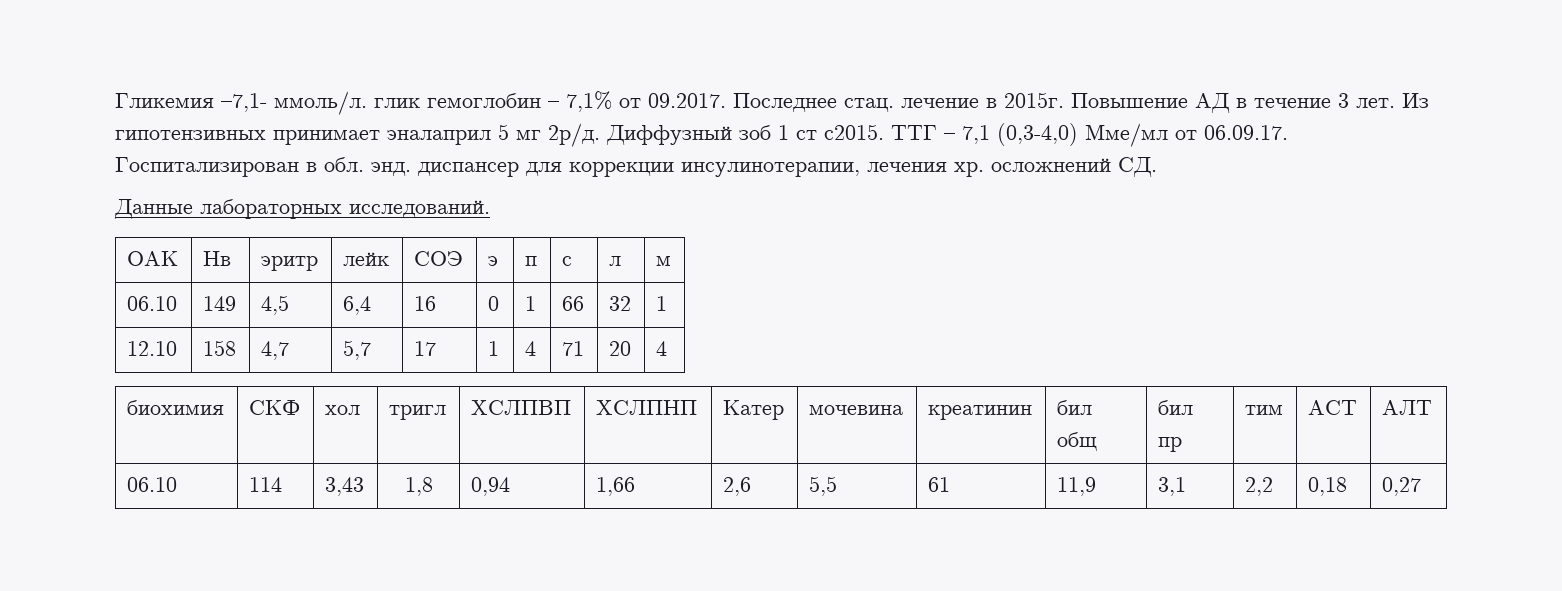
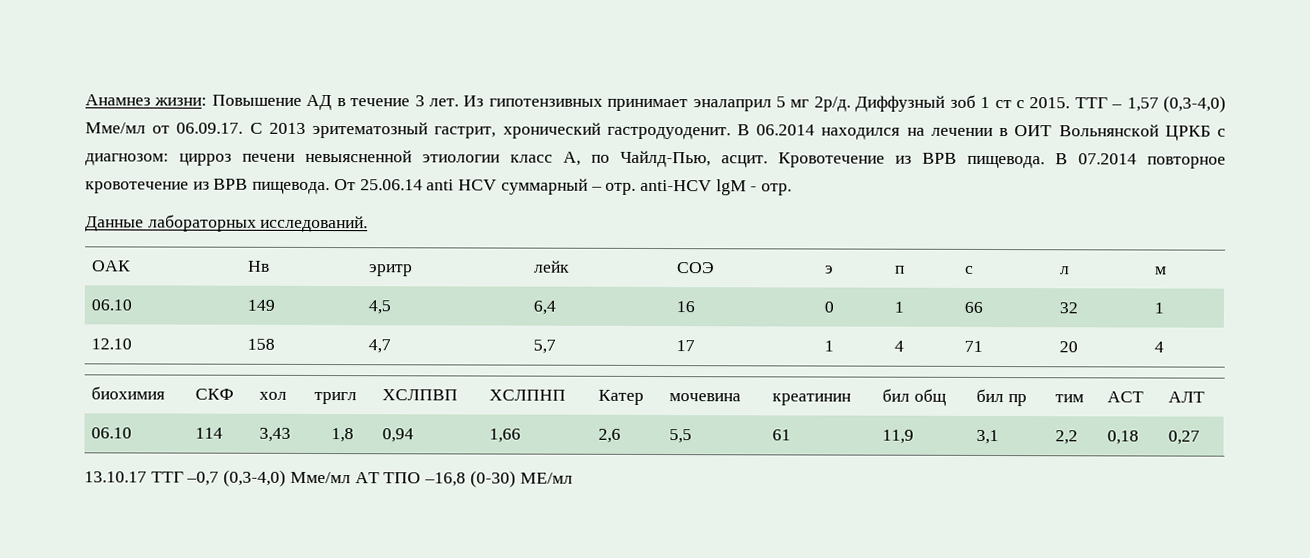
[115,91,1064,115] Гликемия –7,1- ммоль/л. глик гемоглобин – 7,1% от 09.2017. Последнее стац. лечение в 2015г. -> [85,94,208,106] Анамнез жизни:
[824,124,884,140] с2015. -> [1015,97,1071,109] с 2015.
[962,125,990,144] 7,1 -> [1126,97,1159,112] 1,57
[115,157,1157,177] Госпитализирован в обл. энд. диспансер для коррекции инсулинотерапии, лечения хр. осложнений СД. -> [249,121,1226,141] [85,149,1226,169] [85,178,793,196] С 2013 эритематозный гастрит, хронический гастродуоденит. В 06.2014 находился на лечении в ОИТ Вольнянской ЦРКБ с диагнозом: цирроз печени невыясненной этиологии класс А, по Чайлд-Пью, асцит. Кровотечение из ВРВ пищевода. В 07.2014 повторное кровотечение из ВРВ пищевода. От 25.06.14 anti НCV суммарный – отр. аnti-HCV lgM - отр.
(1422, 486) none -> [84,469,573,488] // 13.10.17 ТТГ –0,7 (0,3-4,0) Мме/мл АТ ТПО –16,8 (0-30) МЕ/мл

